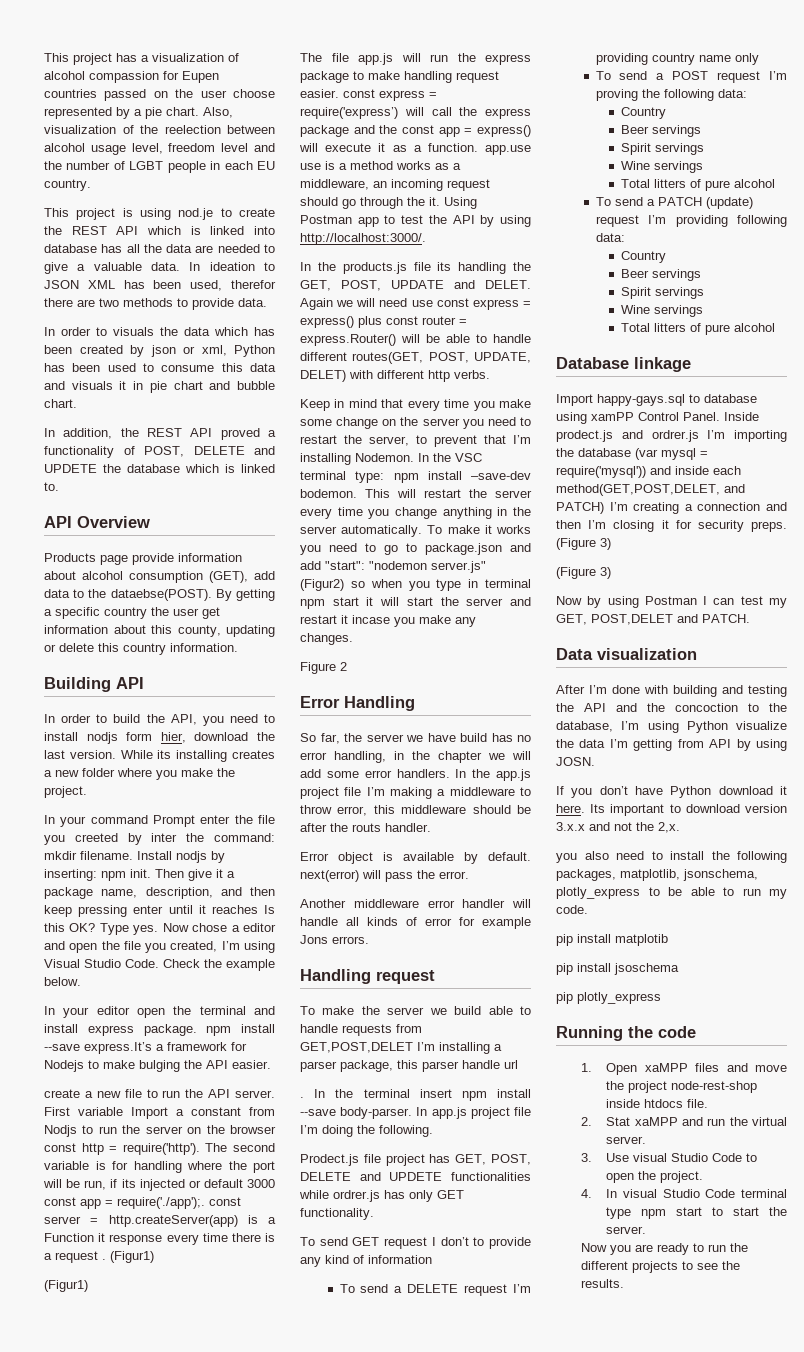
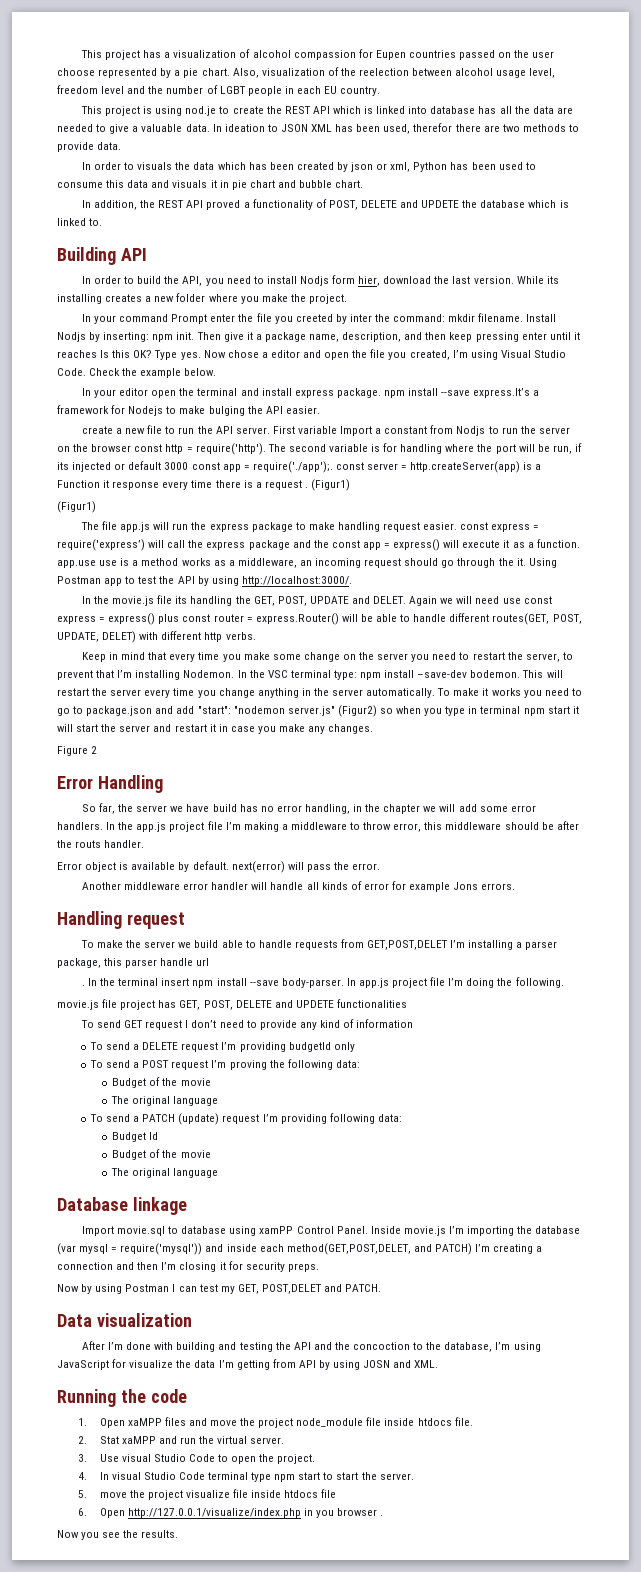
[44,516,150,528] [44,553,242,565] [44,571,275,583] [44,589,275,601] [44,607,220,619] [44,625,275,637] [44,643,238,655] // API Overview // Products page provide information about alcohol consumption (GET), add data to the dataebse(POST). By getting a specific country the user get information about this county, updating or delete this country information. -> (103, 222) none
[86,732,118,744] nodjs -> [299,276,329,286] Nodjs
[176,851,207,863] nodjs -> [57,332,86,342] Nodjs
[342,262,407,274] products.js -> [112,596,155,606] movie.js
[352,615,390,624] incase -> [218,724,255,732] in case
[300,1154,359,1166] Prodect.js -> [57,1000,99,1010] movie.js
[299,1190,464,1202] [300,1208,374,1220] while ordrer.js has only GET functionality. -> (407, 1003) none
(469, 1241) none -> [219,1020,244,1028] need
[651,53,731,65] country name -> [288,1042,331,1052] budgetId
[620,107,666,119] [620,125,701,137] [620,143,704,155] [620,161,703,173] [620,179,775,191] Country // Beer servings // Spirit servings // Wine servings // Total litters of pure alcohol -> [112,1077,211,1088] [111,1096,219,1106] Budget of the movie // The original language
[620,251,666,263] [620,269,701,281] [620,287,704,299] [620,305,703,317] [620,323,775,335] Country // Beer servings // Spirit servings // Wine servings // Total litters of pure alcohol -> [112,1132,159,1142] [112,1149,211,1160] [111,1168,219,1178] Budget Id // Budget of the movie // The original language
[597,394,685,406] happy-gays.sql -> [116,1226,165,1236] movie.sql
[556,430,699,442] prodect.js and ordrer.js -> [403,1226,446,1236] movie.js
[556,538,611,550] [556,567,611,579] (Figure 3) // (Figure 3) -> (319, 1267) none
[686,721,728,733] Python -> [57,1359,127,1370] JavaScript for
[556,757,595,766] [556,786,787,798] [556,804,787,816] [556,822,680,833] [556,851,787,863] [556,869,758,881] [556,887,787,899] [556,905,588,914] [556,934,668,946] [556,963,679,975] [556,992,661,1004] JOSN. // If you don’t have Python download it here. Its important to download version 3.x.x and not the 2,x. // you also need to install the following packages, matplotlib, jsonschema, plotly_express to be able to run my code. // pip install matplotib // pip install jsoschema // pip plotly_express -> [363,1360,439,1368] JOSN and XML.
[671,1081,758,1093] node-rest-shop -> [296,1417,382,1427] node_module file
[581,1243,749,1255] [581,1261,694,1273] Now you are ready to run the different projects to -> [78,1489,337,1500] [78,1508,384,1518] [57,1530,100,1540] 5. move the project visualize file inside htdocs file // 6. Open http://127.0.0.1/visualize/index.php in you browser . // Now you

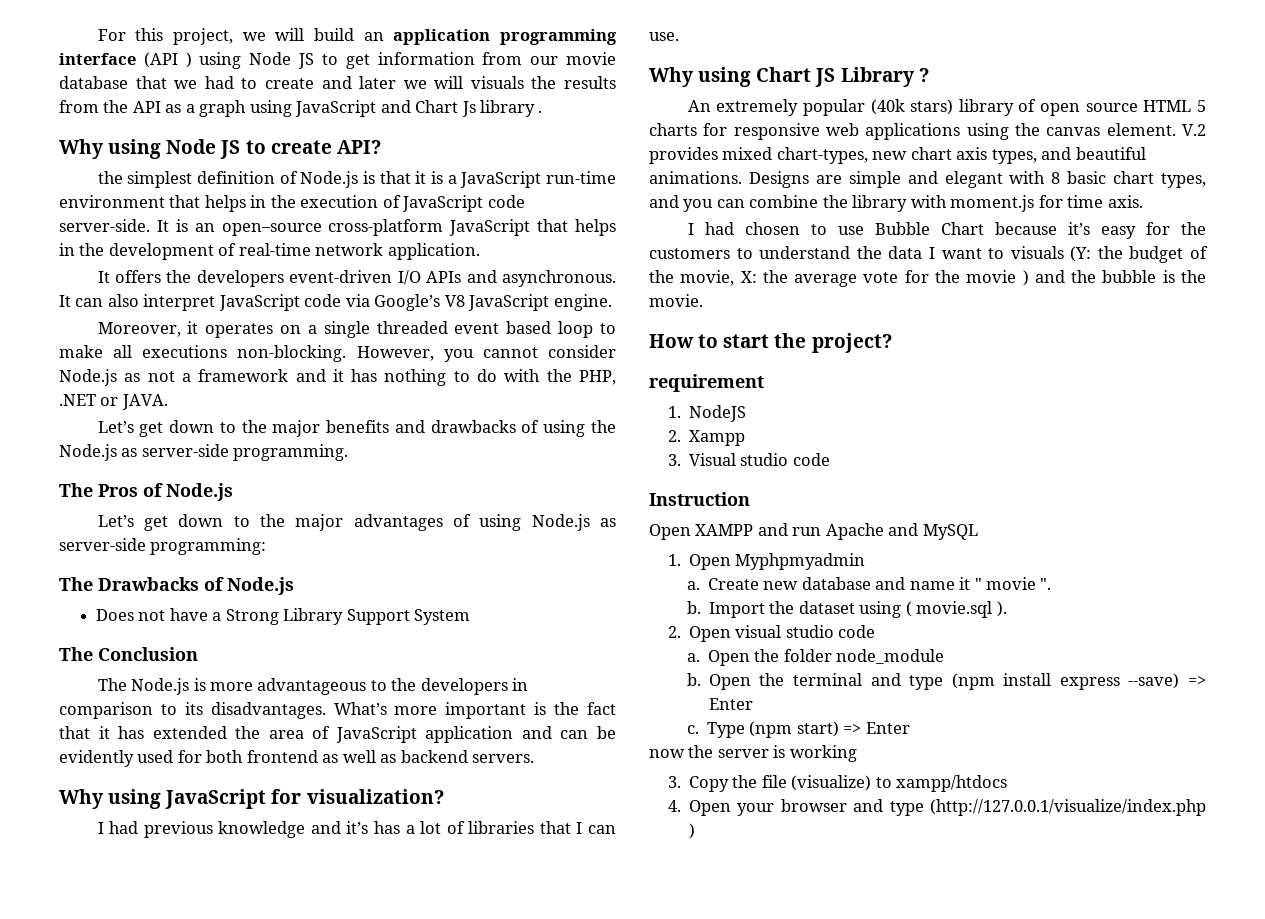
[80,49,555,60] [57,67,556,78] [57,85,381,96] [80,106,573,116] [57,123,579,134] [57,142,122,152] [81,162,536,172] [57,180,364,190] [81,199,569,210] [57,218,103,226] [57,247,147,265] [81,275,559,286] [57,293,347,304] [81,313,557,324] [57,332,580,342] [57,349,566,360] [57,368,217,378] [81,388,540,398] [57,405,320,416] [81,425,570,436] [57,443,582,455] [57,461,542,473] [57,479,351,491] [57,501,96,513] [80,521,540,532] [57,539,580,551] [57,558,557,568] [57,576,352,586] [81,595,552,606] [57,613,582,625] [57,631,256,643] [81,652,573,662] [57,670,563,680] [57,688,582,698] [57,705,579,717] [57,724,374,734] [57,746,98,756] [57,775,163,793] [81,803,536,814] [57,821,579,832] [57,840,145,848] [57,861,381,873] [81,881,516,892] [57,911,185,929] [80,939,558,950] [57,958,210,968] [81,977,564,988] [57,999,407,1010] [80,1019,414,1030] [89,1042,355,1052] [89,1059,360,1070] [112,1077,211,1088] [111,1096,219,1106] [89,1113,402,1125] [112,1132,159,1142] [112,1149,211,1160] [111,1168,219,1178] [57,1197,187,1215] [81,1226,581,1236] [57,1243,543,1255] [57,1261,319,1272] [57,1284,382,1294] [57,1313,192,1327] [81,1341,541,1352] [57,1359,439,1370] [57,1389,187,1407] [78,1417,473,1428] [78,1436,285,1444] [78,1454,316,1464] [78,1472,414,1482] [78,1489,337,1500] [78,1508,384,1518] [57,1530,179,1540] This project has a visualization of alcohol compassion for Eupen countries passed on the user choose represented by a pie chart. Also, visualization of the reelection between alcohol usage level, freedom level and the number of LGBT people in each EU country. // This project is using nod.je to create the REST API which is linked into database has all the data are needed to give a valuable data. In ideation to JSON XML has been used, therefor there are two methods to provide data. // In order to visuals the data which has been created by json or xml, Python has been used to consume this data and visuals it in pie chart and bubble chart. // In addition, the REST API proved a functionality of POST, DELETE and UPDETE the database which is linked to. // Building API // In order to build the API, you need to install Nodjs form hier, download the last version. While its installing creates a new folder where you make the project. // In your command Prompt enter the file you creeted by inter the command: mkdir filename. Install Nodjs by inserting: npm init. Then give it a package name, description, and then keep pressing enter until it reaches Is this OK? Type yes. Now chose a editor and open the file you created, I’m using Visual Studio Code. Check the example below. // In your editor open the terminal and install express package. npm install --save express.It’s a framework for Nodejs to make bulging the API easier. // create a new file to run the API server. First variable Import a constant from Nodjs to run the server on the browser const http = require('http'). The second variable is for handling where the port will be run, if its injected or default 3000 const app = require('./app');. const server = http.createServer(app) is a Function it response every time there is a request . (Figur1) // (Figur1) // The file app.js will run the express package to make handling request easier. const express = require('express’) will call the express package and the const app = express() will execute it as a function. app.use use is a method works as a middleware, an incoming request should go through the it. Using Postman app to test the API by using http://localhost:3000/. // In the movie.js file its handling the GET, POST, UPDATE and DELET. Again we will need use const express = express() plus const router = express.Router() will be able to handle different routes(GET, POST, UPDATE, DELET) with different http verbs. // Keep in mind that every time you make some change on the server you need to restart the server, to prevent that I’m installing Nodemon. In the VSC terminal type: npm install –save-dev bodemon. This will restart the server every time you change anything in the server automatically. To make it works you need to go to package.json and add "start": "nodemon server.js" (Figur2) so when you type in terminal npm start it will start the server and restart it in case you make any changes. // Figure 2 // Error Handling // So far, the server we have build has no error handling, in the chapter we will add some error handlers. In the app.js project file I’m making a middleware to throw error, this middleware should be after the routs handler. // Error object is available by default. next(error) will pass the error. // Another middleware error handler will handle all kinds of error for example Jons errors. // Handling request // To make the server we build able to handle requests from GET,POST,DELET I’m installing a parser package, this parser handle url // . In the terminal insert npm install --save body-parser. In app.js project file I’m doing the following. // movie.js file project has GET, POST, DELETE and UPDETE functionalities // To send GET request I don’t need to provide any kind of information // To send a DELETE request I’m providing budgetId only // To send a POST request I’m proving the following data: // Budget of the movie // The original language // To send a PATCH (update) request I’m providing following data: // Budget Id // Budget of the movie // The original language // Database linkage // Import movie.sql to database using xamPP Control Panel. Inside movie.js I’m importing the database (var mysql = require('mysql')) and inside each method(GET,POST,DELET, and PATCH) I’m creating a connection and then I’m closing it for security preps. // Now by using Postman I can test my GET, POST,DELET and PATCH. // Data visualization // After I’m done with building and testing the API and the concoction to the database, I’m using JavaScript for visualize the data I’m getting from API by using JOSN and XML. // Running the code // 1. Open xaMPP files and move the project node_module file inside htdocs file. // 2. Stat xaMPP and run the virtual server. // 3. Use visual Studio Code to open the project. // 4. In visual Studio Code terminal type npm start to start the server. // 5. move the project visualize file inside htdocs file // 6. Open http://127.0.0.1/visualize/index.php in you browser . // Now you see the results. -> [97,28,618,45] [59,52,616,69] [59,76,616,89] [59,100,543,117] [59,139,381,159] [97,171,616,188] [59,195,525,212] [59,219,616,236] [59,243,480,260] [97,270,617,287] [59,294,612,311] [97,321,616,338] [59,345,617,362] [59,369,617,386] [59,394,168,410] [97,420,616,437] [59,444,349,461] [59,483,233,501] [97,514,617,531] [59,538,267,555] [59,577,294,595] [95,608,471,625] [59,647,198,661] [97,678,529,695] [59,702,617,719] [59,726,616,743] [59,750,535,767] [59,789,444,809] [97,821,617,838] [649,32,679,41] [649,67,929,87] [687,99,1206,116] [649,123,1206,140] [649,147,1146,164] [649,171,1206,188] [649,195,1143,212] [687,222,1206,239] [649,246,1208,263] [649,270,1206,287] [649,294,703,307] [649,333,892,353] [649,374,764,392] [667,405,747,422] [667,430,746,446] [667,453,830,466] [649,492,750,506] [649,523,978,540] [667,553,866,570] [686,577,1052,590] [686,601,1007,618] [667,625,876,642] [686,649,945,666] [686,673,1206,690] [708,698,753,710] [686,721,910,738] [649,745,857,762] [667,775,1008,792] [667,799,1206,816] [689,823,696,839] For this project, we will build an application programming interface (API ) using Node JS to get information from our movie database that we had to create and later we will visuals the results from the API as a graph using JavaScript and Chart Js library . // Why using Node JS to create API? // the simplest definition of Node.js is that it is a JavaScript run-time environment that helps in the execution of JavaScript code server-side. It is an open–source cross-platform JavaScript that helps in the development of real-time network application. // It offers the developers event-driven I/O APIs and asynchronous. It can also interpret JavaScript code via Google’s V8 JavaScript engine. // Moreover, it operates on a single threaded event based loop to make all executions non-blocking. However, you cannot consider Node.js as not a framework and it has nothing to do with the PHP, .NET or JAVA. // Let’s get down to the major benefits and drawbacks of using the Node.js as server-side programming. // The Pros of Node.js // Let’s get down to the major advantages of using Node.js as server-side programming: // The Drawbacks of Node.js // Does not have a Strong Library Support System // The Conclusion // The Node.js is more advantageous to the developers in comparison to its disadvantages. What’s more important is the fact that it has extended the area of JavaScript application and can be evidently used for both frontend as well as backend servers. // Why using JavaScript for visualization? // I had previous knowledge and it’s has a lot of libraries that I can use. // Why using Chart JS Library ? // An extremely popular (40k stars) library of open source HTML 5 charts for responsive web applications using the canvas element. V.2 provides mixed chart-types, new chart axis types, and beautiful animations. Designs are simple and elegant with 8 basic chart types, and you can combine the library with moment.js for time axis. // I had chosen to use Bubble Chart because it’s easy for the customers to understand the data I want to visuals (Y: the budget of the movie, X: the average vote for the movie ) and the bubble is the movie. // How to start the project? // requirement // 1. NodeJS // 2. Xampp // 3. Visual studio code // Instruction // Open XAMPP and run Apache and MySQL // 1. Open Myphpmyadmin // a. Create new database and name it " movie ". // b. Import the dataset using ( movie.sql ). // 2. Open visual studio code // a. Open the folder node_module // b. Open the terminal and type (npm install express --save) => Enter // c. Type (npm start) => Enter // now the server is working // 3. Copy the file (visualize) to xampp/htdocs // 4. Open your browser and type (http://127.0.0.1/visualize/index.php )

